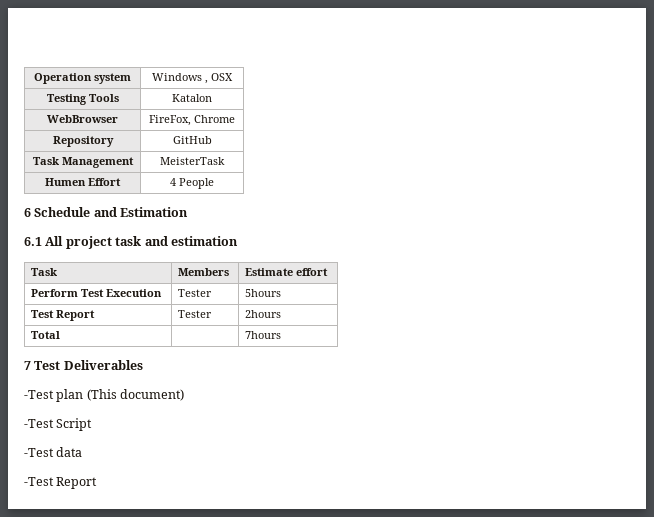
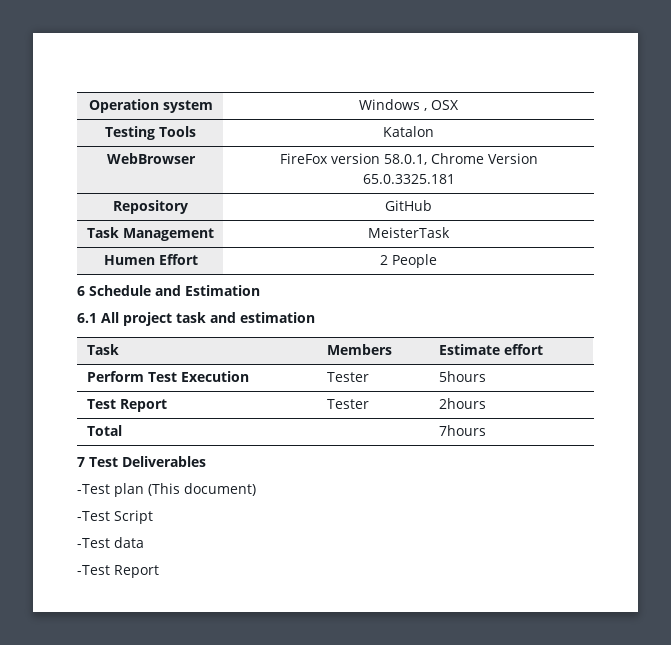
[149,115,191,126] FireFox, -> [279,153,427,165] FireFox version 58.0.1,
(235, 119) none -> [487,153,538,164] [362,174,455,184] Version 65.0.3325.181
[170,178,176,186] 4 -> [379,255,388,265] 2

